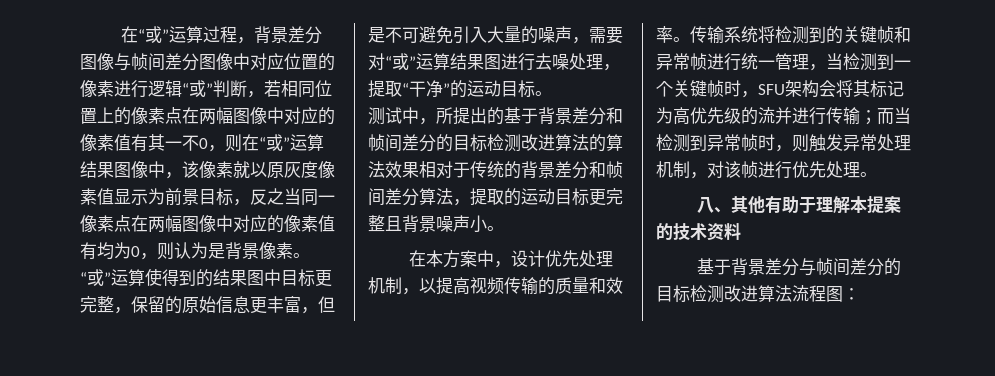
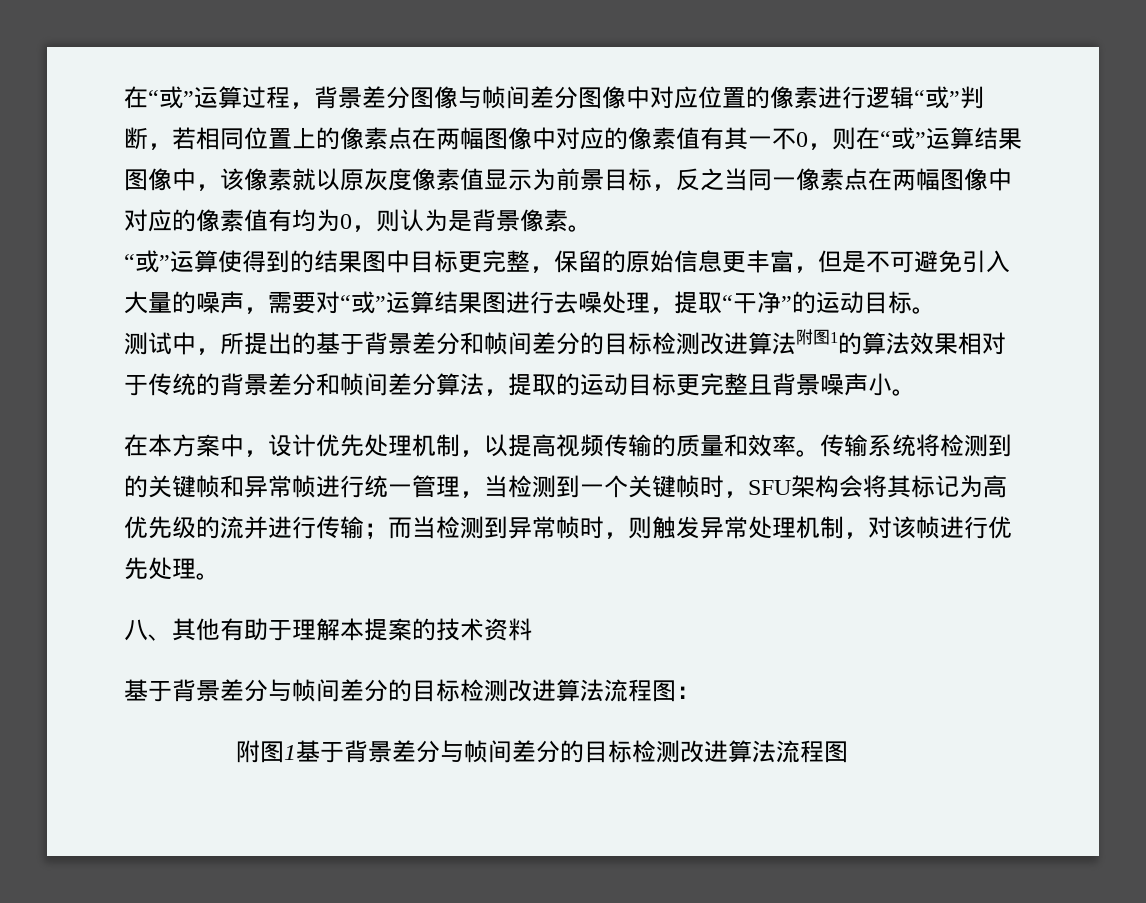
(589, 142) none -> [796,329,838,345] 附图1
(860, 294) none -> [235,740,848,763] // 附图1基于背景差分与帧间差分的目标检测改进算法流程图

